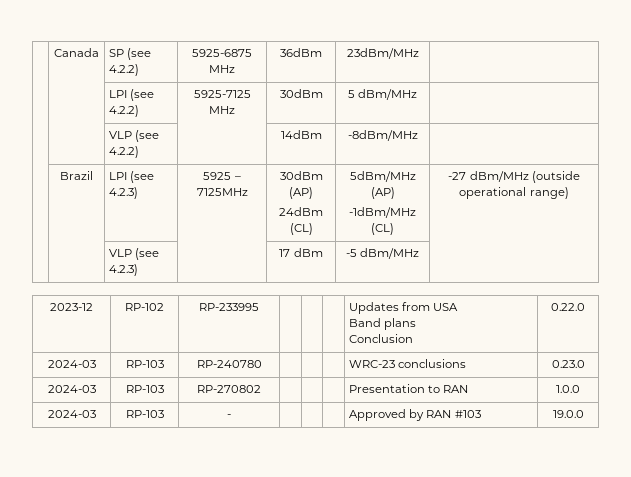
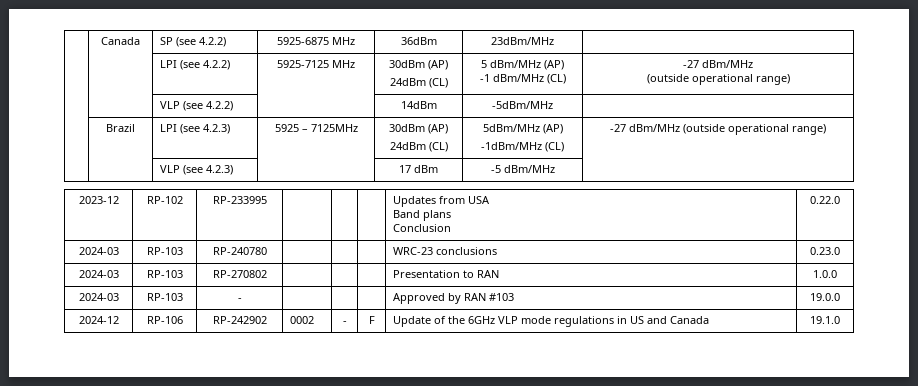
(323, 93) none -> [428,60,448,70] [389,78,448,88] (AP) // 24dBm (CL)
(418, 94) | -> [544,60,564,70] [479,74,566,84] [683,60,753,68] [646,74,790,85] (AP) // -1 dBm/MHz (CL) | -27 dBm/MHz // (outside operational range)
[347,130,418,141] -8dBm/MHz -> [492,101,553,109] -5dBm/MHz
(584, 414) none -> [78,316,119,324] [146,316,183,324] [212,316,267,324] [290,316,315,324] [342,321,347,324] [368,316,375,324] [393,316,710,327] [810,316,840,324] // 2024-12 | RP-106 | RP-242902 | 0002 | - | F | Update of the 6GHz VLP mode regulations in US and Canada | 19.1.0

